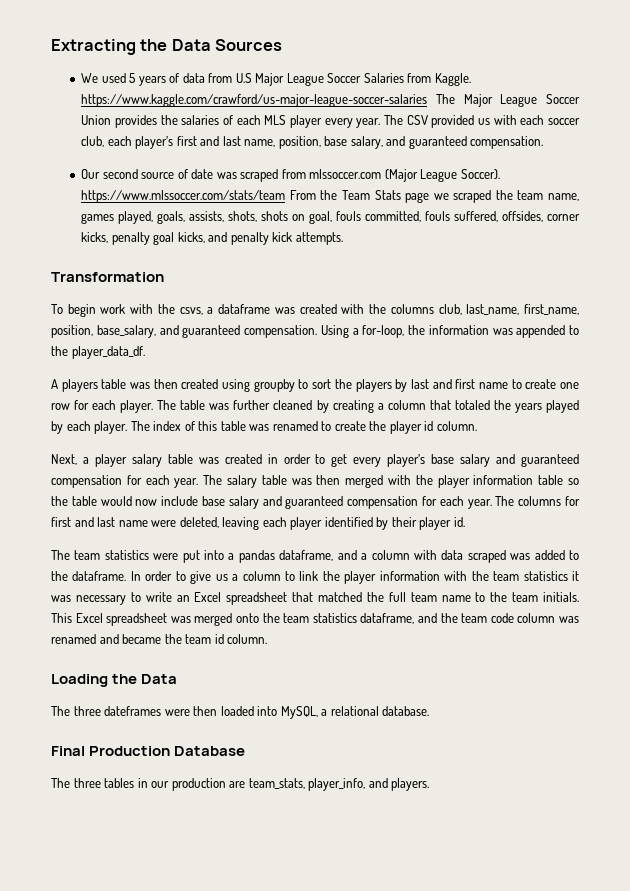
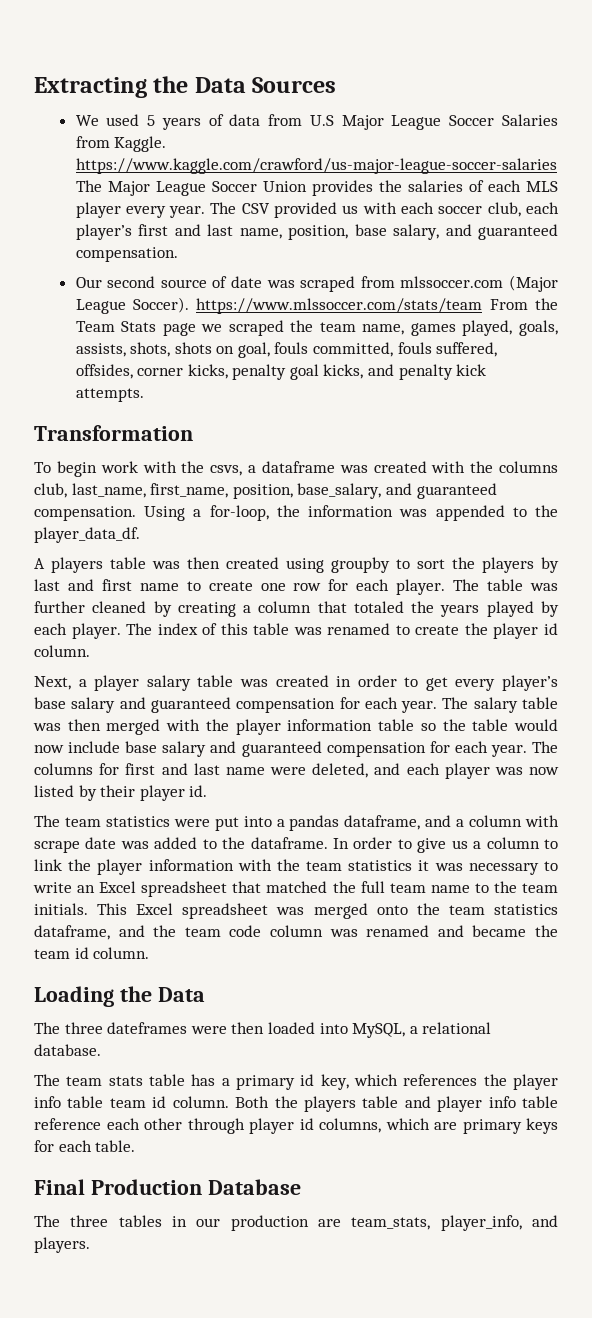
[222,517,260,530] leaving -> [374,763,401,775] and
[324,517,373,527] identified -> [494,767,559,775] [34,785,74,797] was now listed
[441,550,506,563] data scraped -> [34,837,117,853] scrape date
(430, 711) none -> [34,1074,558,1090] [34,1096,558,1112] [34,1118,558,1134] [34,1140,136,1152] // The team stats table has a primary id key, which references the player info table team id column. Both the players table and player info table reference each other through player id columns, which are primary keys for each table.

